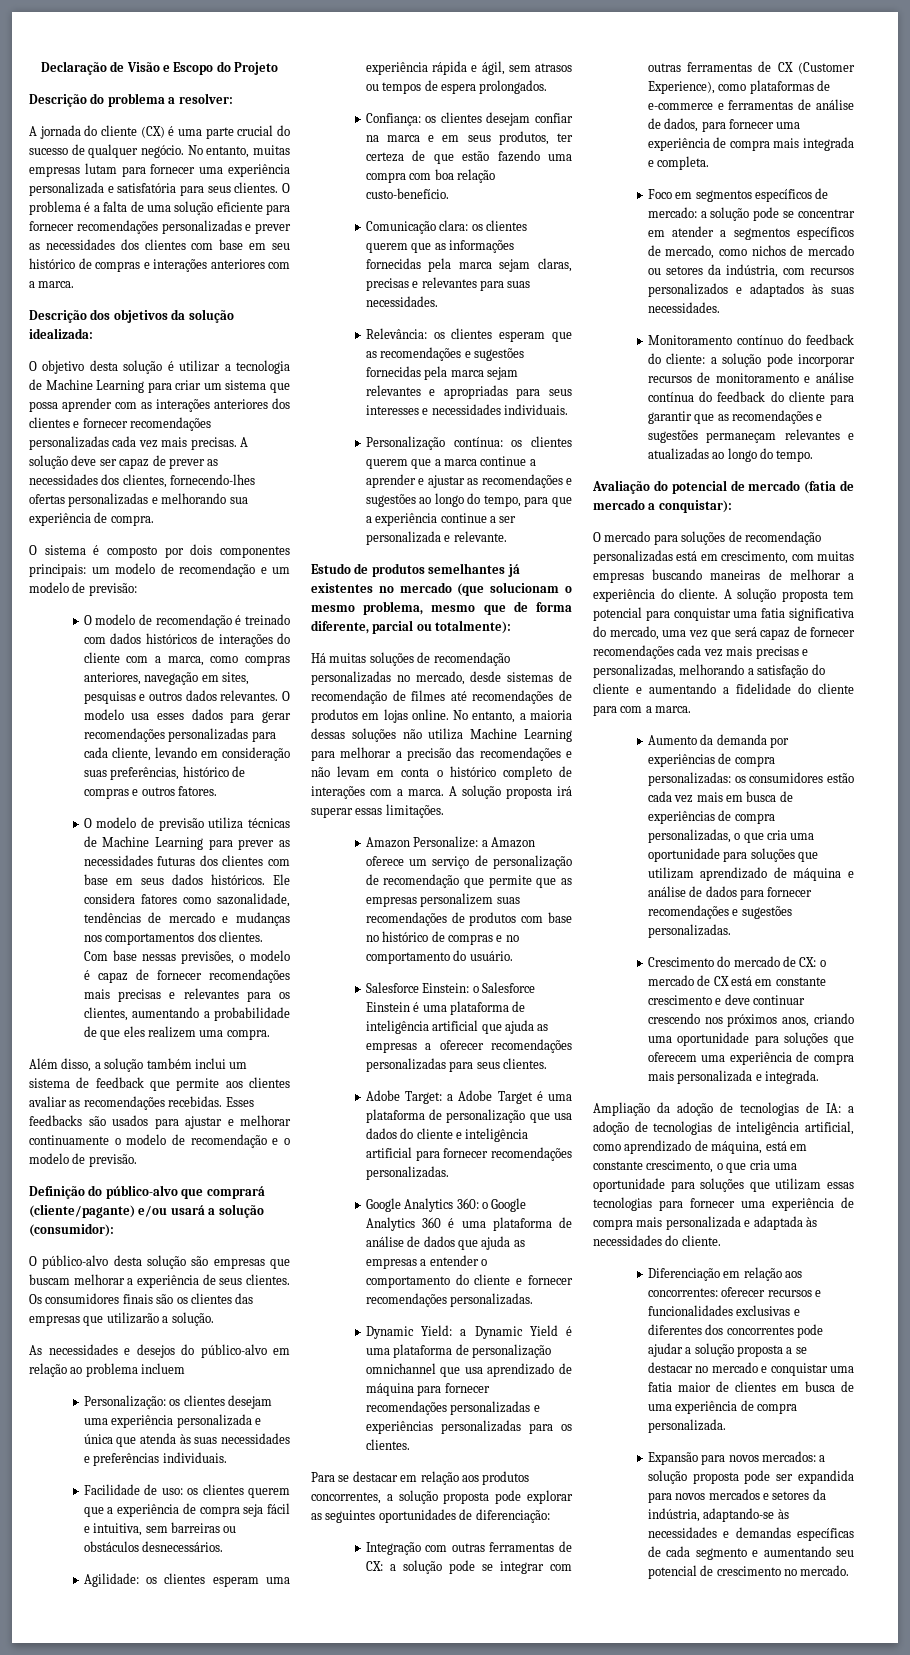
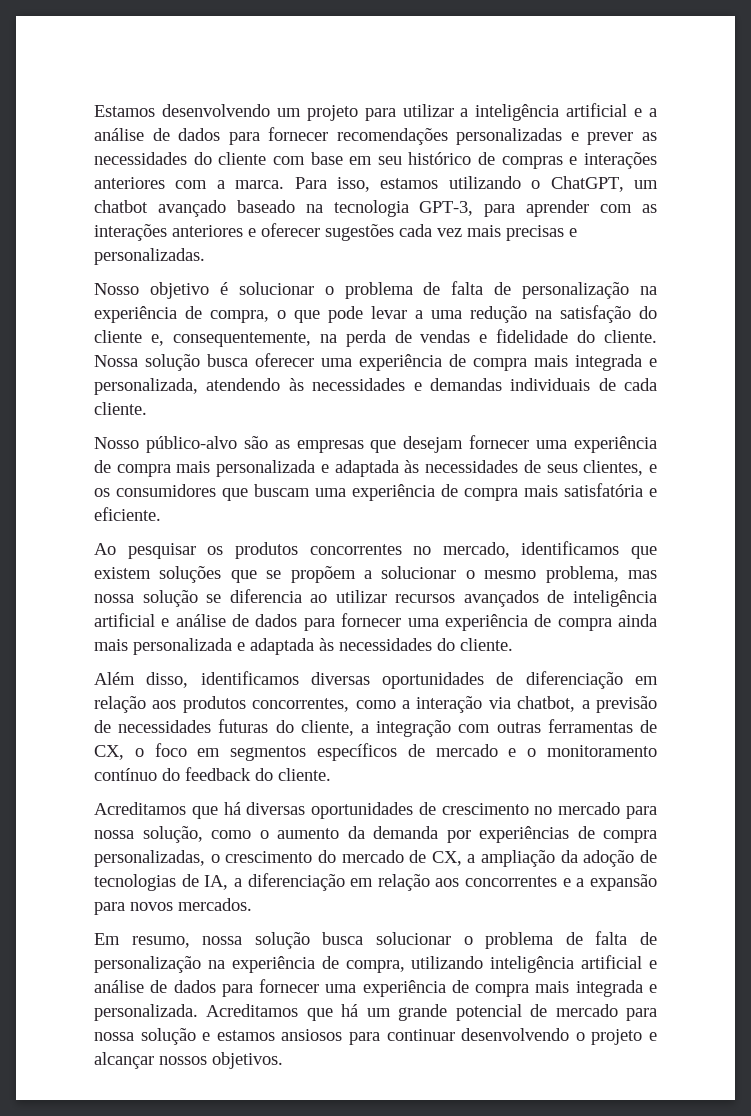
[40,61,279,75] [29,93,233,107] [29,125,290,139] [29,144,290,158] [29,163,290,177] [29,182,290,196] [29,201,263,215] Declaração de Visão e Escopo do Projeto // Descrição do problema a resolver: // A jornada do cliente (CX) é uma parte crucial do sucesso de qualquer negócio. No entanto, muitas empresas lutam para fornecer uma experiência personalizada e satisfatória para seus clientes. O problema é a falta de uma solução eficiente -> [94,103,657,121] [94,128,221,141] Estamos desenvolvendo um projeto para utilizar a inteligência artificial e a análise de dados
[120,239,186,250] dos clientes -> [193,152,267,165] do cliente
[29,309,234,323] [29,328,93,339] [29,360,290,374] [29,379,291,393] [29,401,58,412] // Descrição dos objetivos da solução idealizada: // O objetivo desta solução é utilizar a tecnologia de Machine Learning para criar um sistema que possa -> [294,176,658,192] [94,200,516,217] Para isso, estamos utilizando o ChatGPT, um chatbot avançado baseado na tecnologia GPT-3, para
[272,398,290,409] [29,417,212,431] [29,436,248,450] [29,455,219,469] [29,474,256,488] [29,493,248,507] [29,512,154,526] [29,544,290,558] [29,563,290,577] [29,582,137,596] [83,614,290,628] [83,633,290,647] [83,652,290,666] [83,672,249,685] [83,690,290,704] [83,709,291,723] [83,728,276,742] [83,747,290,761] [83,766,245,780] [83,786,217,799] [83,817,290,831] [83,836,290,850] [83,855,290,866] [83,874,290,885] [83,893,290,907] [83,912,290,926] [83,931,263,945] [83,950,290,964] [83,969,290,983] [83,988,290,1002] [83,1007,290,1021] [83,1026,270,1040] [29,1058,248,1072] [29,1077,290,1091] [29,1096,254,1110] [29,1115,291,1129] [29,1134,290,1148] [29,1153,137,1167] [29,1185,265,1199] [29,1204,264,1218] [29,1223,114,1237] [29,1255,290,1269] [29,1274,290,1288] [29,1293,254,1304] [29,1312,214,1326] [29,1344,290,1358] [29,1363,186,1377] [83,1395,272,1409] [83,1414,261,1428] [83,1433,290,1447] [83,1452,227,1466] [83,1484,291,1498] [83,1503,290,1517] [83,1522,237,1536] [83,1541,224,1552] [83,1573,290,1587] [365,61,572,75] [365,80,548,94] [365,112,573,126] [365,131,573,145] [365,150,572,164] [365,169,495,183] [365,188,449,199] [365,220,527,234] [365,240,514,253] [365,258,572,272] [365,277,531,291] [365,296,438,307] [365,328,572,342] [365,347,524,361] [365,366,518,380] [365,385,572,399] [365,404,568,415] [365,436,572,450] [365,456,536,469] [365,474,572,488] [365,493,572,507] [365,513,517,526] [365,531,507,545] [311,563,520,577] [311,582,572,596] [311,601,572,615] [311,620,512,634] [311,652,510,666] [311,671,572,685] [311,690,572,704] [311,709,572,723] [311,728,572,742] [311,747,572,761] [311,766,572,780] [311,785,572,799] [311,804,444,818] [365,836,535,848] [365,855,572,869] [365,874,572,888] [365,893,520,907] [365,912,572,926] [365,931,519,945] [365,950,513,964] [365,982,535,993] [365,1001,526,1015] [365,1020,549,1034] [365,1039,572,1053] [365,1058,547,1072] [365,1090,572,1104] [365,1109,572,1123] [365,1128,529,1142] [365,1147,572,1161] [365,1166,449,1180] [365,1198,527,1212] [365,1217,572,1231] [365,1236,525,1250] [365,1255,487,1269] [365,1274,573,1288] [365,1293,534,1307] [365,1325,572,1339] [365,1344,551,1358] [365,1363,572,1377] [365,1383,490,1396] [365,1401,540,1415] [365,1420,572,1434] [365,1439,410,1450] [311,1471,530,1485] [311,1490,573,1504] [311,1509,550,1523] [365,1541,572,1555] [365,1560,572,1574] [647,61,855,74] [647,80,830,94] [647,99,854,110] [647,118,801,132] [647,137,854,151] [647,156,710,170] [647,188,829,202] [647,207,855,221] [647,226,854,240] [647,245,854,259] [647,264,854,278] [647,283,854,297] [647,302,720,313] [647,334,854,345] [647,353,855,367] [647,372,854,383] [647,391,854,405] [647,410,823,424] [647,429,854,443] [647,448,814,462] [592,480,854,494] [593,499,732,513] [593,531,821,545] [593,550,854,564] [593,569,854,583] [593,588,854,602] [593,607,854,621] [593,626,855,640] [593,645,808,659] [593,664,825,678] [593,683,854,694] [593,705,692,716] [647,734,789,748] [647,753,775,767] [647,772,854,786] [647,791,793,803] [647,810,775,824] [647,829,815,843] [647,848,818,862] [647,867,854,881] [647,886,813,900] [647,905,792,919] [647,924,731,938] [647,956,826,967] [647,975,826,986] [647,994,805,1005] [647,1013,854,1027] [647,1032,854,1046] [647,1051,854,1065] [647,1070,819,1084] [593,1102,854,1116] [593,1121,854,1135] [593,1140,807,1154] [593,1160,797,1173] [593,1178,854,1192] [593,1197,683,1211] dos clientes e fornecer recomendações personalizadas cada vez mais precisas. A solução deve ser capaz de prever as necessidades dos clientes, fornecendo-lhes ofertas personalizadas e melhorando sua experiência de compra. // O sistema é composto por dois componentes principais: um modelo de recomendação e um modelo de previsão: // O modelo de recomendação é treinado com dados históricos de interações do cliente com a marca, como compras anteriores, navegação em sites, pesquisas e outros dados relevantes. O modelo usa esses dados para gerar recomendações personalizadas para cada cliente, levando em consideração suas preferências, histórico de compras e outros fatores. // O modelo de previsão utiliza técnicas de Machine Learning para prever as necessidades futuras dos clientes com base em seus dados históricos. Ele considera fatores como sazonalidade, tendências de mercado e mudanças nos comportamentos dos clientes. Com base nessas previsões, o modelo é capaz de fornecer recomendações mais precisas e relevantes para os clientes, aumentando a probabilidade de que eles realizem uma compra. // Além disso, a solução também inclui um sistema de feedback que permite aos clientes avaliar as recomendações recebidas. Esses feedbacks são usados para ajustar e melhorar continuamente o modelo de recomendação e o modelo de previsão. // Definição do público-alvo que comprará (cliente/pagante) e/ou usará a solução (consumidor): // O público-alvo desta solução são empresas que buscam melhorar a experiência de seus clientes. Os consumidores finais são os clientes das empresas que utilizarão a solução. // As necessidades e desejos do público-alvo em relação ao problema incluem // Personalização: os clientes desejam uma experiência personalizada e única que atenda às suas necessidades e preferências individuais. // Facilidade de uso: os clientes querem que a experiência de compra seja fácil e intuitiva, sem barreiras ou obstáculos desnecessários. // Agilidade: os clientes esperam uma experiência rápida e ágil, sem atrasos ou tempos de espera prolongados. // Confiança: os clientes desejam confiar na marca e em seus produtos, ter certeza de que estão fazendo uma compra com boa relação custo-benefício. // Comunicação clara: os clientes querem que as informações fornecidas pela marca sejam claras, precisas e relevantes para suas necessidades. // Relevância: os clientes esperam que as recomendações e sugestões fornecidas pela marca sejam relevantes e apropriadas para seus interesses e necessidades individuais. // Personalização contínua: os clientes querem que a marca continue a aprender e ajustar as recomendações e sugestões ao longo do tempo, para que a experiência continue a ser personalizada e relevante. // Estudo de produtos semelhantes já existentes no mercado (que solucionam o mesmo problema, mesmo que de forma diferente, parcial ou totalmente): // Há muitas soluções de recomendação personalizadas no mercado, desde sistemas de recomendação de filmes até recomendações de produtos em lojas online. No entanto, a maioria dessas soluções não utiliza Machine Learning para melhorar a precisão das recomendações e não levam em conta o histórico completo de interações com a marca. A solução proposta irá superar essas limitações. // Amazon Personalize: a Amazon oferece um serviço de personalização de recomendação que permite que as empresas personalizem suas recomendações de produtos com base no histórico de compras e no comportamento do usuário. // Salesforce Einstein: o Salesforce Einstein é uma plataforma de inteligência artificial que ajuda as empresas a oferecer recomendações personalizadas para seus clientes. // Adobe Target: a Adobe Target é uma plataforma de personalização que usa dados do cliente e inteligência artificial para fornecer recomendações personalizadas. // Google Analytics 360: o Google Analytics 360 é uma plataforma de análise de dados que ajuda as empresas a entender o comportamento do cliente e fornecer recomendações personalizadas. // Dynamic Yield: a Dynamic Yield é uma plataforma de personalização omnichannel que usa aprendizado de máquina para fornecer recomendações personalizadas e experiências personalizadas para os clientes. // Para se destacar em relação aos produtos concorrentes, a solução proposta pode explorar as seguintes oportunidades de diferenciação: // Integração com outras ferramentas de CX: a solução pode se integrar com outras ferramentas de CX (Customer Experience), como plataformas de e-commerce e ferramentas de análise de dados, para fornecer uma experiência de compra mais integrada e completa. // Foco em segmentos específicos de mercado: a solução pode se concentrar em atender a segmentos específicos de mercado, como nichos de mercado ou setores da indústria, com recursos personalizados e adaptados às suas necessidades. // Monitoramento contínuo do feedback do cliente: a solução pode incorporar recursos de monitoramento e análise contínua do feedback do cliente para garantir que as recomendações e sugestões permaneçam relevantes e atualizadas ao longo do tempo. // Avaliação do potencial de mercado (fatia de mercado a conquistar): // O mercado para soluções de recomendação personalizadas está em crescimento, com muitas empresas buscando maneiras de melhorar a experiência do cliente. A solução proposta tem potencial para conquistar uma fatia significativa do mercado, uma vez que será capaz de fornecer recomendações cada vez mais precisas e personalizadas, melhorando a satisfação do cliente e aumentando a fidelidade do cliente para com a marca. // Aumento da demanda por experiências de compra personalizadas: os consumidores estão cada vez mais em busca de experiências de compra personalizadas, o que cria uma oportunidade para soluções que utilizam aprendizado de máquina e análise de dados para fornecer recomendações e sugestões personalizadas. // Crescimento do mercado de CX: o mercado de CX está em constante crescimento e deve continuar crescendo nos próximos anos, criando uma oportunidade para soluções que oferecem uma experiência de compra mais personalizada e integrada. // Ampliação da adoção de tecnologias de IA: a adoção de tecnologias de inteligência artificial, como aprendizado de máquina, está em constante crescimento, o que cria uma oportunidade para soluções que utilizam essas tecnologias para -> [248,223,577,241] [94,248,205,265] [94,281,657,299] [94,305,657,323] [94,329,657,347] [94,353,657,371] [94,378,657,395] [94,402,147,415] [94,436,464,453] e oferecer sugestões cada vez mais precisas e personalizadas. // Nosso objetivo é solucionar o problema de falta de personalização na experiência de compra, o que pode levar a uma redução na satisfação do cliente e, consequentemente, na perda de vendas e fidelidade do cliente. Nossa solução busca oferecer uma experiência de compra mais integrada e personalizada, atendendo às necessidades e demandas individuais de cada cliente. // Nosso público-alvo são as empresas que desejam
[665,1235,721,1246] [647,1267,802,1281] [647,1287,821,1297] [647,1305,800,1316] [647,1324,823,1338] [647,1343,807,1357] [647,1362,854,1376] [647,1381,854,1392] [647,1400,797,1414] [647,1419,726,1433] [647,1451,826,1465] [647,1470,854,1484] [647,1489,826,1503] [647,1508,789,1522] [647,1527,854,1541] [647,1546,854,1560] [647,1565,850,1579] do cliente. // Diferenciação em relação aos concorrentes: oferecer recursos e funcionalidades exclusivas e diferentes dos concorrentes pode ajudar a solução proposta a se destacar no mercado e conquistar uma fatia maior de clientes em busca de uma experiência de compra personalizada. // Expansão para novos mercados: a solução proposta pode ser expandida para novos mercados e setores da indústria, adaptando-se às necessidades e demandas específicas de cada segmento e aumentando seu potencial de crescimento no mercado. -> [523,460,658,476] [94,483,657,501] [94,507,161,521] [94,541,657,559] [94,566,657,583] [94,589,657,607] [94,613,658,631] [94,638,513,655] [94,671,658,689] [94,696,657,713] [94,719,657,737] [94,743,657,761] [94,767,331,781] [94,802,657,819] [94,826,657,843] [94,850,657,867] [94,873,657,891] [94,898,252,915] [94,931,658,949] [94,955,657,973] [94,979,657,997] [94,1004,658,1021] [94,1028,658,1045] [94,1052,283,1069] de seus clientes, e os consumidores que buscam uma experiência de compra mais satisfatória e eficiente. // Ao pesquisar os produtos concorrentes no mercado, identificamos que existem soluções que se propõem a solucionar o mesmo problema, mas nossa solução se diferencia ao utilizar recursos avançados de inteligência artificial e análise de dados para fornecer uma experiência de compra ainda mais personalizada e adaptada às necessidades do cliente. // Além disso, identificamos diversas oportunidades de diferenciação em relação aos produtos concorrentes, como a interação via chatbot, a previsão de necessidades futuras do cliente, a integração com outras ferramentas de CX, o foco em segmentos específicos de mercado e o monitoramento contínuo do feedback do cliente. // Acreditamos que há diversas oportunidades de crescimento no mercado para nossa solução, como o aumento da demanda por experiências de compra personalizadas, o crescimento do mercado de CX, a ampliação da adoção de tecnologias de IA, a diferenciação em relação aos concorrentes e a expansão para novos mercados. // Em resumo, nossa solução busca solucionar o problema de falta de personalização na experiência de compra, utilizando inteligência artificial e análise de dados para fornecer uma experiência de compra mais integrada e personalizada. Acreditamos que há um grande potencial de mercado para nossa solução e estamos ansiosos para continuar desenvolvendo o projeto e alcançar nossos objetivos.

